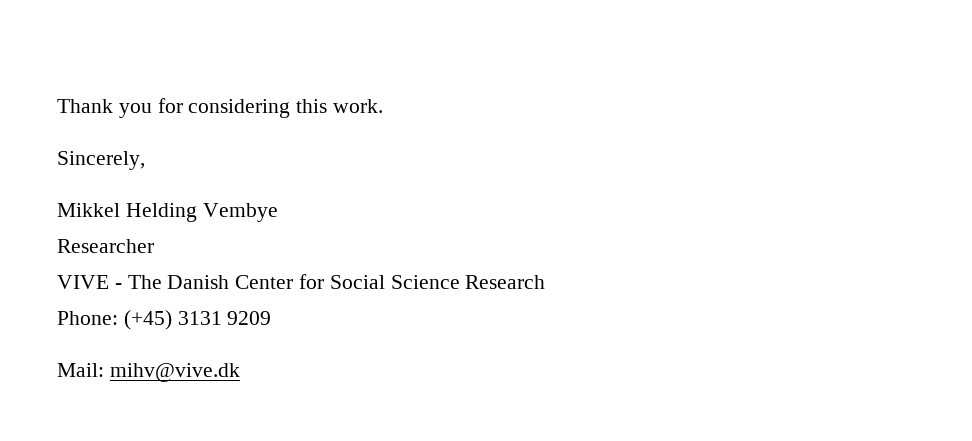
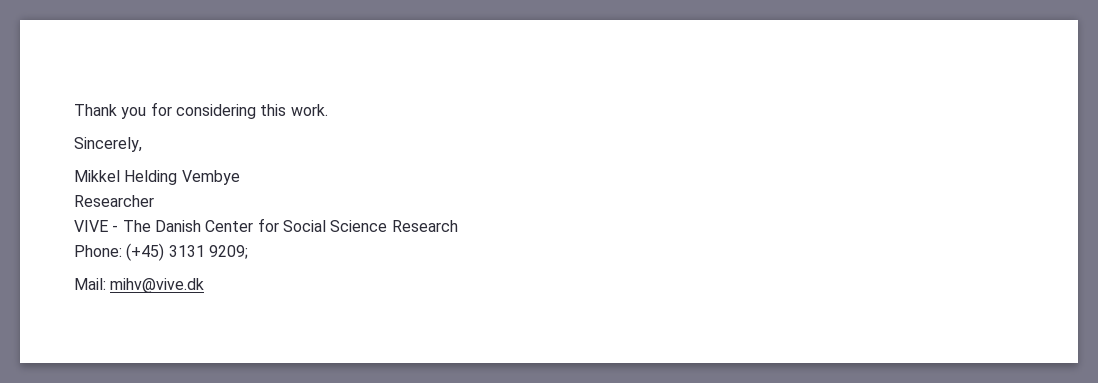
[227,311,272,325] 9209 -> [208,245,248,259] 9209;

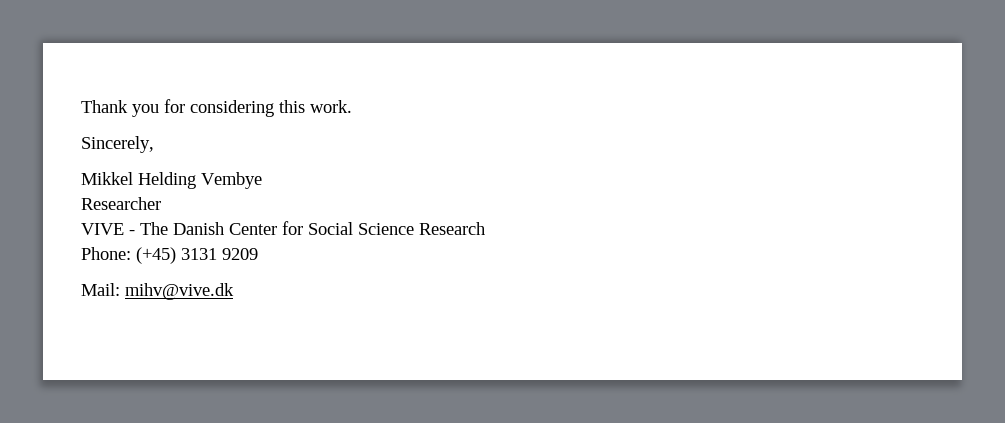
[208,245,248,259] 9209; -> [222,248,258,260] 9209

